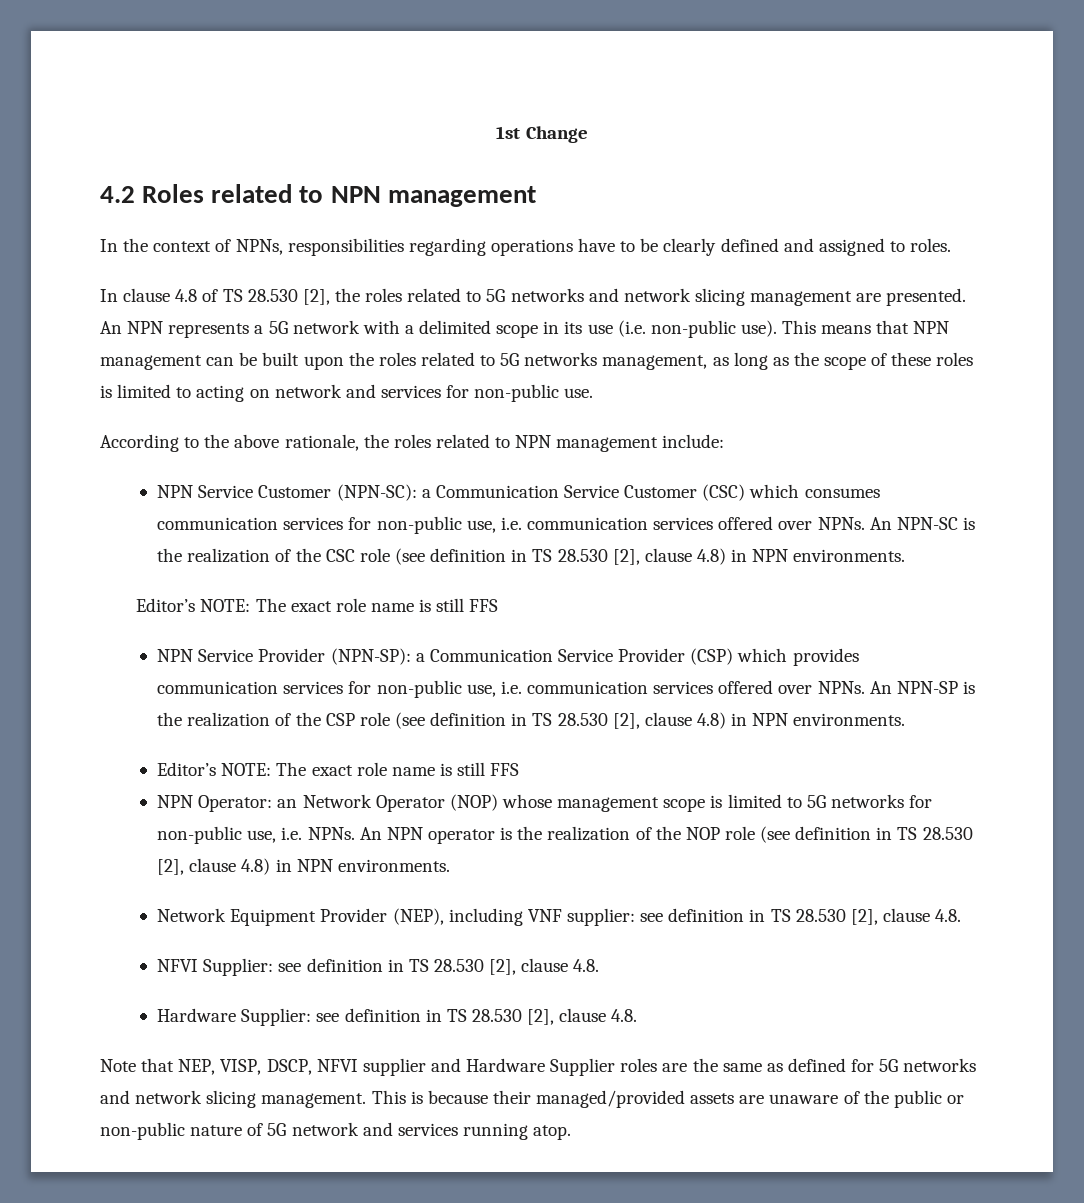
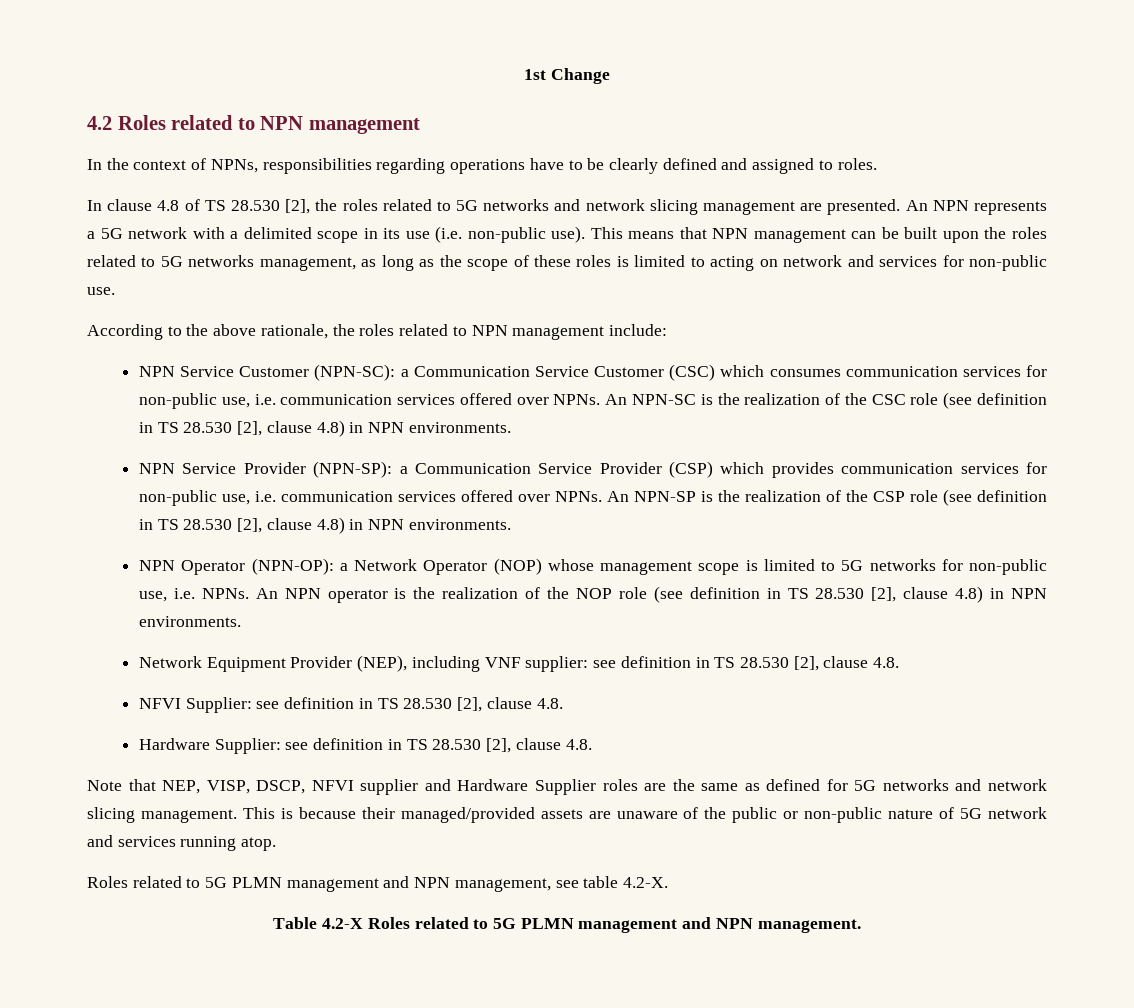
[136,598,499,612] // Editor’s NOTE: The exact role name is still FFS -> (511, 427) none
[157,762,520,776] [157,795,298,812] Editor’s NOTE: The exact role name is still FFS // NPN Operator: an -> [139,558,348,575] NPN Operator (NPN-OP): a
(572, 1132) none -> [87,876,668,892] [273,917,861,933] // Roles related to 5G PLMN management and NPN management, see table 4.2-X. // Table 4.2-X Roles related to 5G PLMN management and NPN management.

